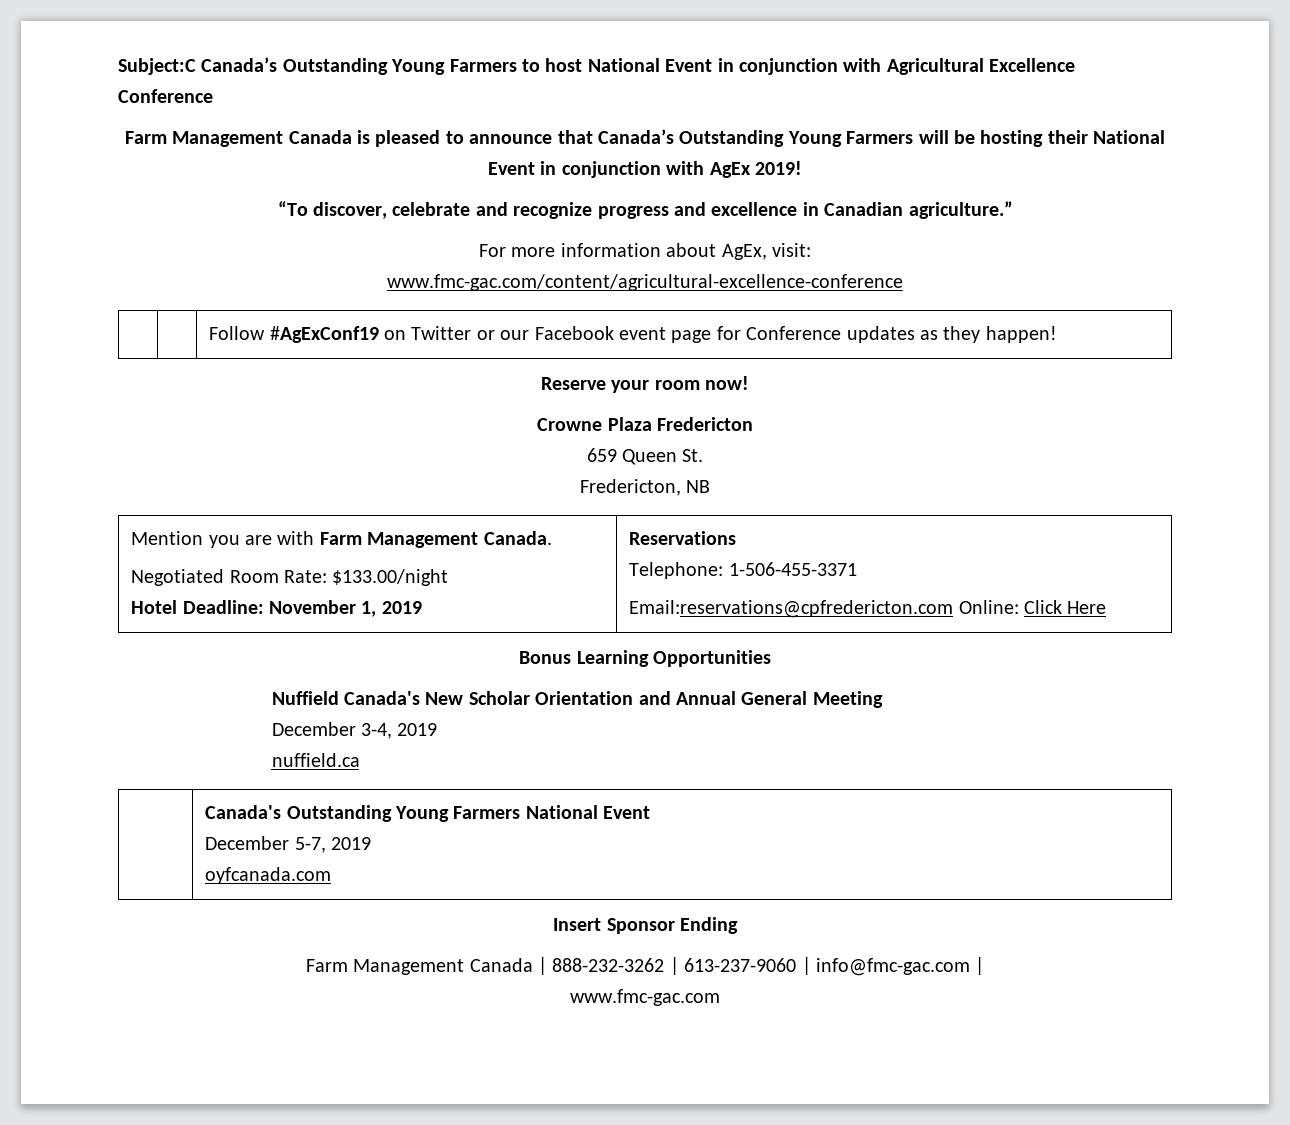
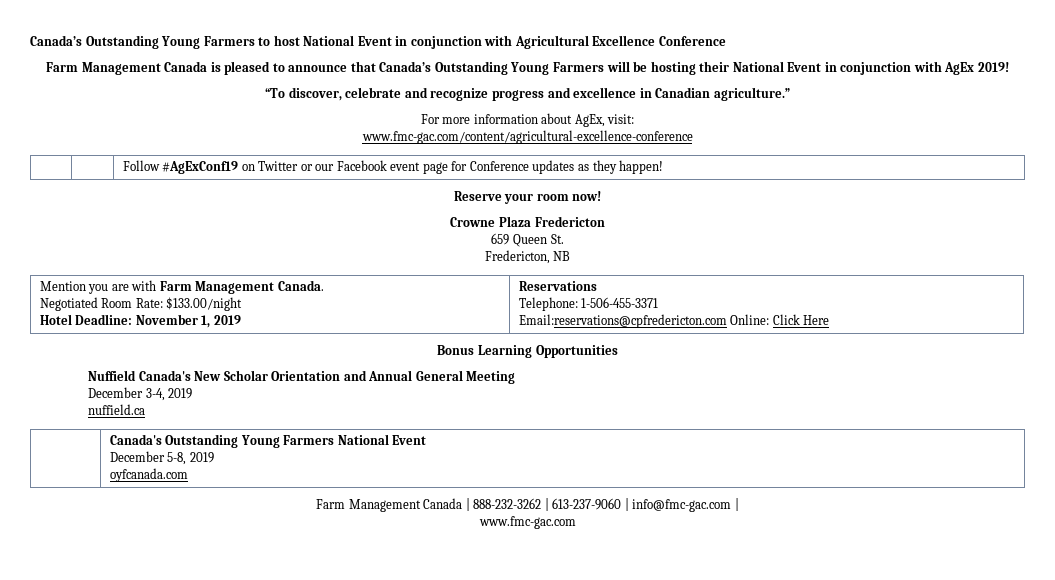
[118,58,196,75] Subject:C -> (30, 40) none
[294,837,326,853] 5-7, -> [167,452,187,465] 5-8,
[553,917,738,934] // Insert Sponsor Ending -> (188, 475) none

